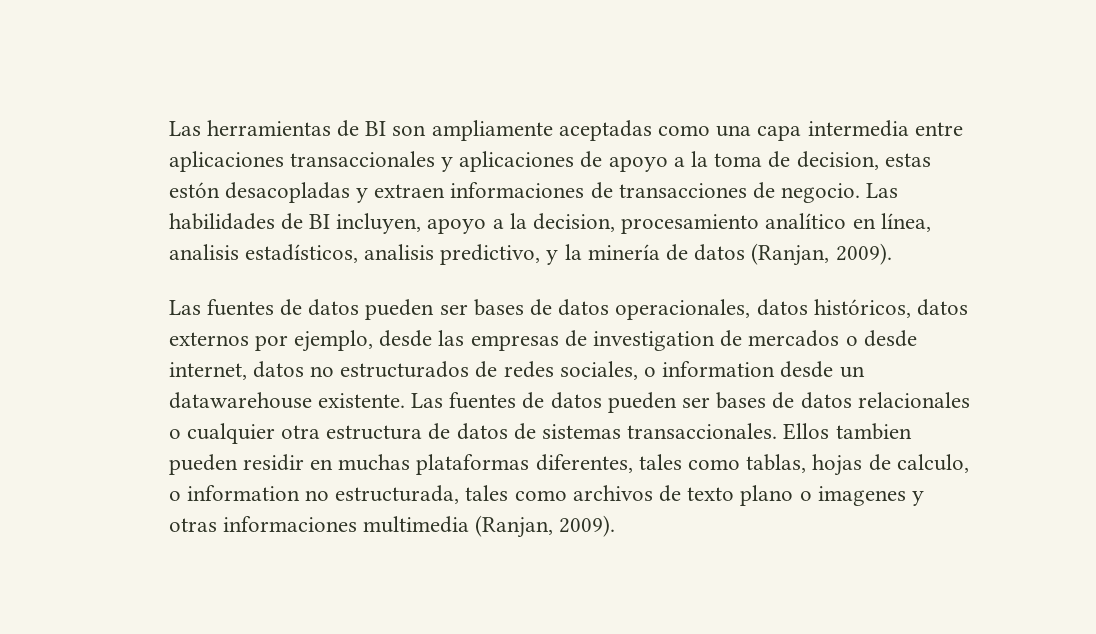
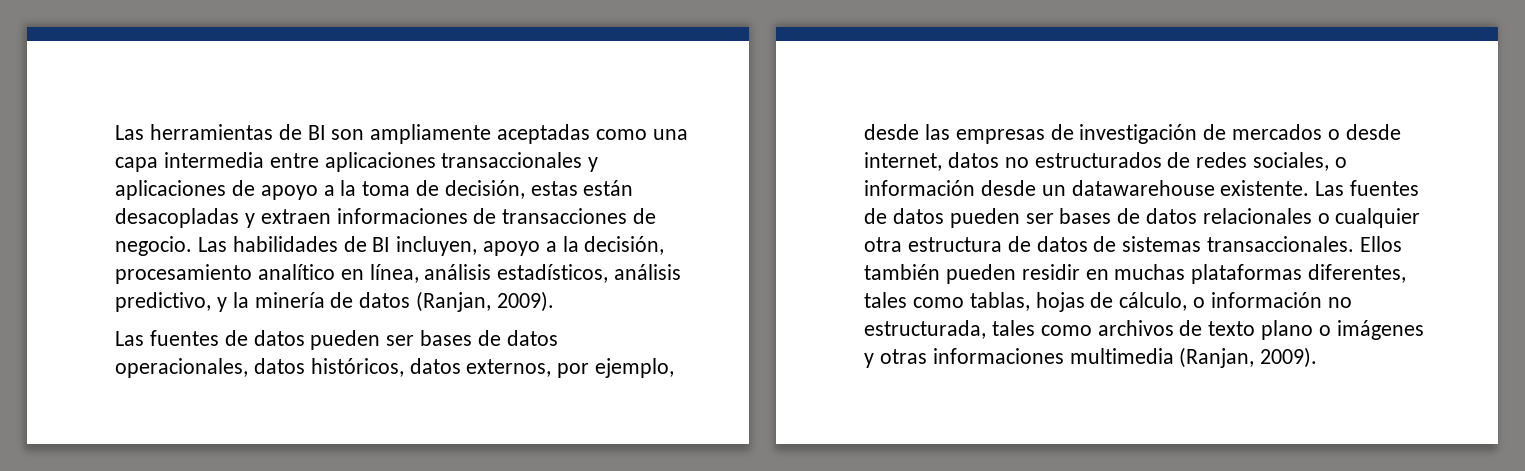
[796,151,931,170] [168,182,220,198] decision, estas estón -> [444,180,634,199] decisión, estas están
[533,213,616,232] decision, -> [584,236,665,255] decisión,
[168,244,435,263] analisis estadísticos, analisis -> [424,264,681,283] análisis estadísticos, análisis
[168,332,249,346] externos -> [466,359,552,377] externos,
[593,331,716,351] investigation -> [1079,124,1198,144] investigación
[662,361,776,377] information -> [864,180,976,196] información
[835,423,912,440] tambien -> [864,264,941,280] también
[896,454,969,473] [168,485,300,501] calculo, o information -> [1119,292,1322,311] cálculo, o información
[817,486,906,506] imagenes -> [1336,320,1424,340] imágenes

